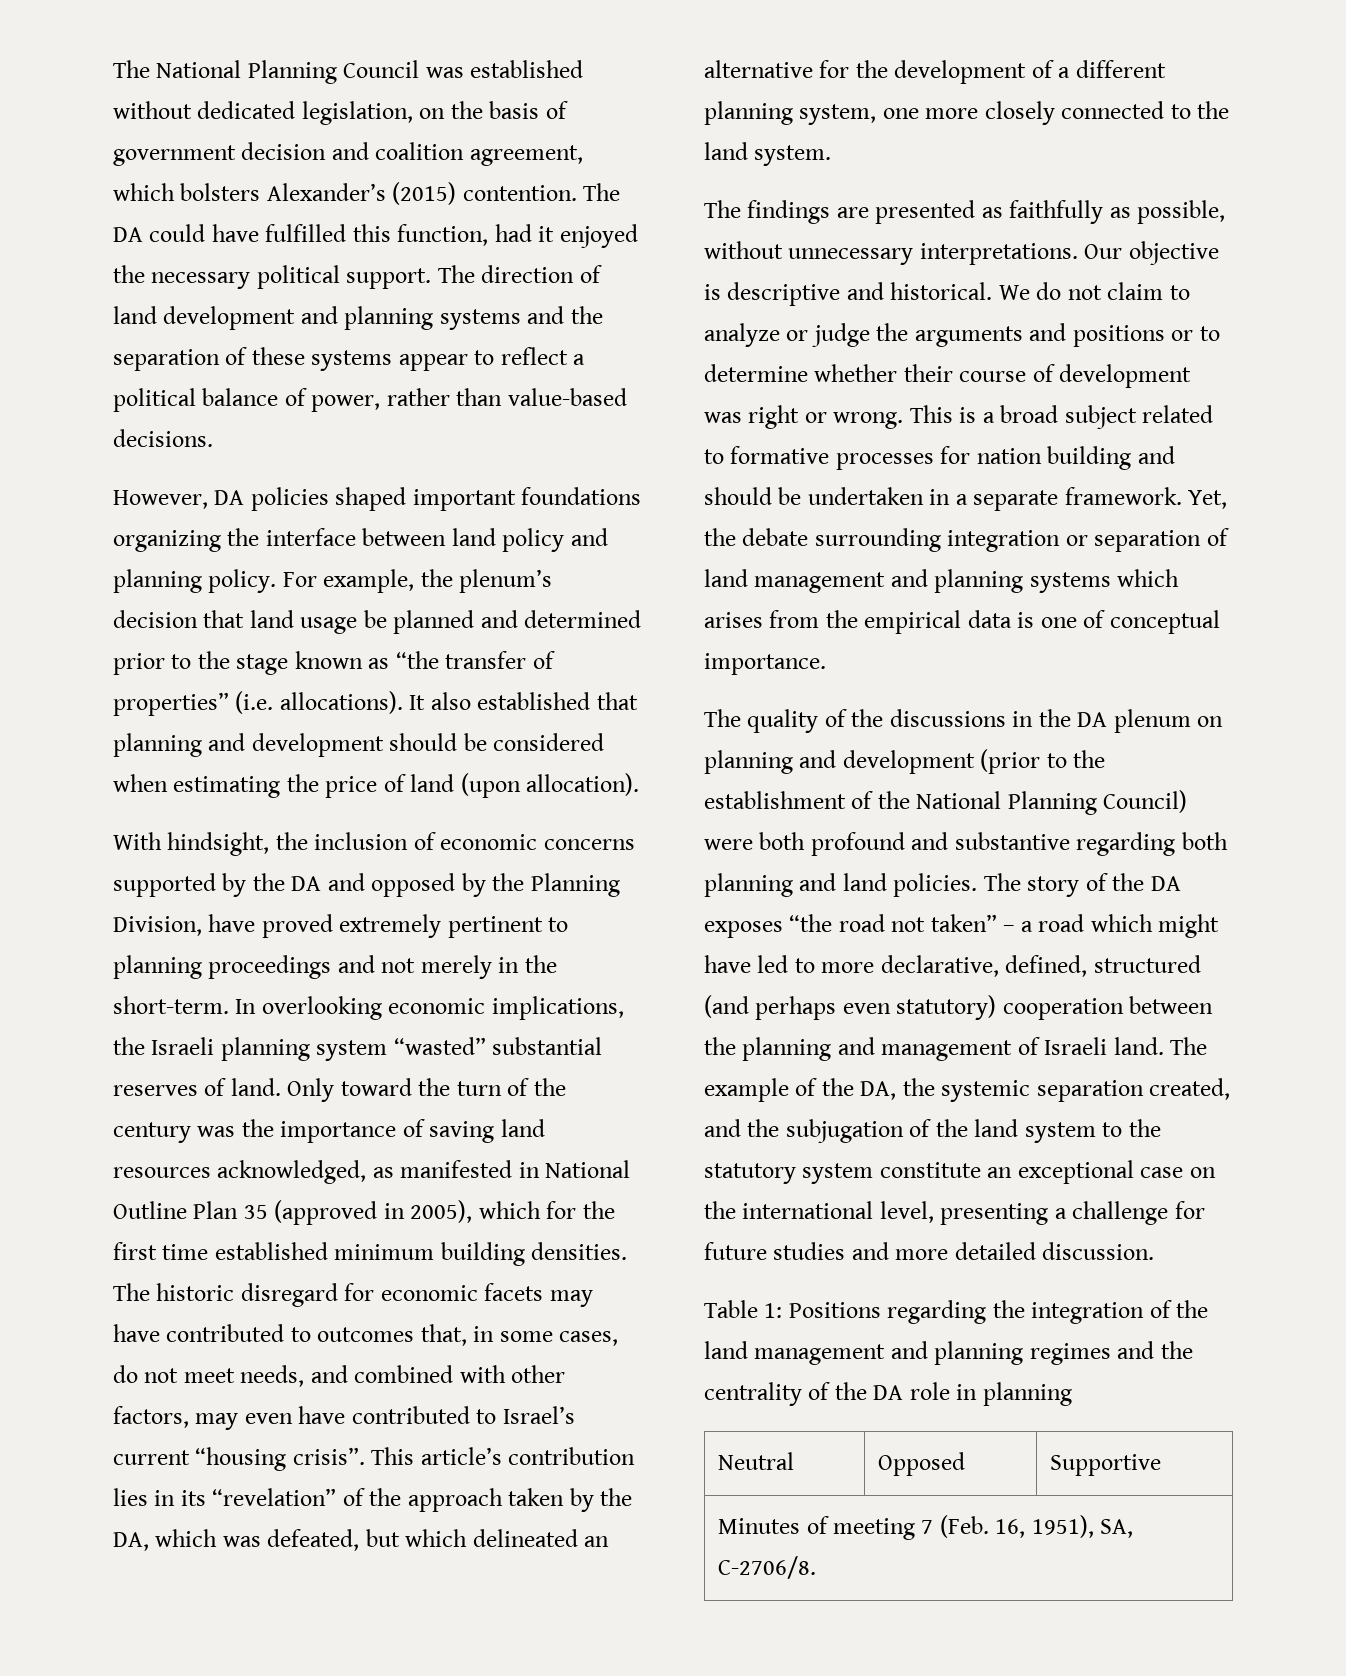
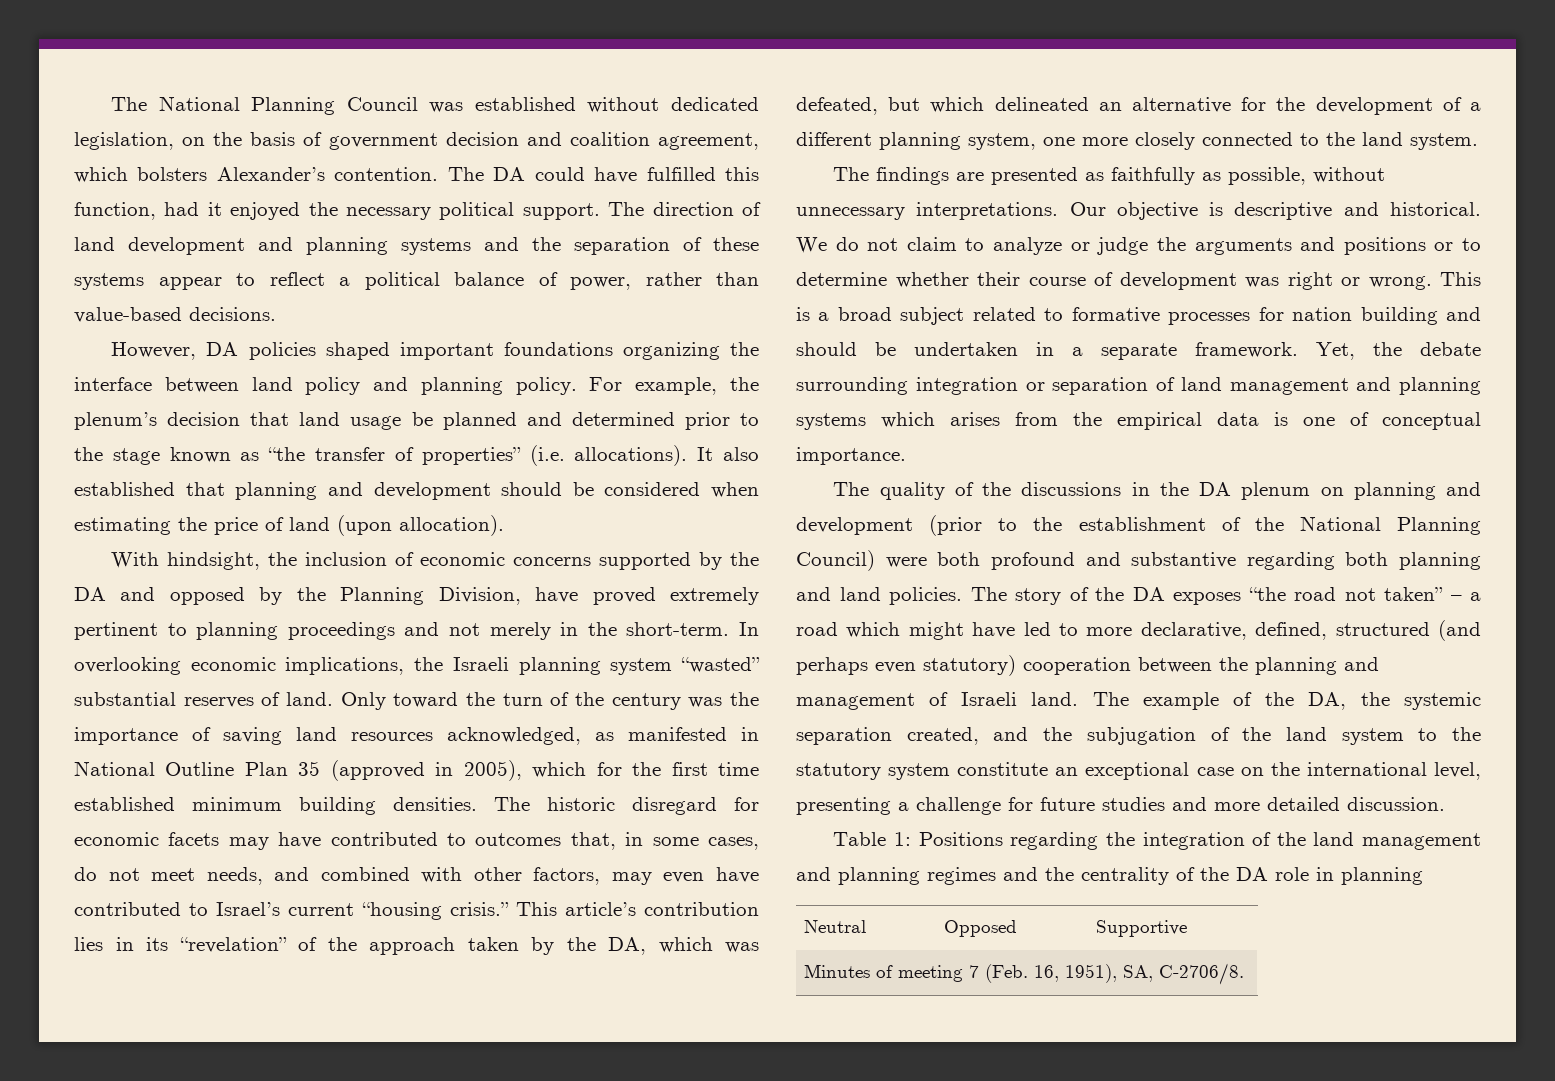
[392,182,457,205] (2015) -> (325, 174) none
[292,1447,365,1465] crisis”. -> [449,902,509,916] crisis.”

